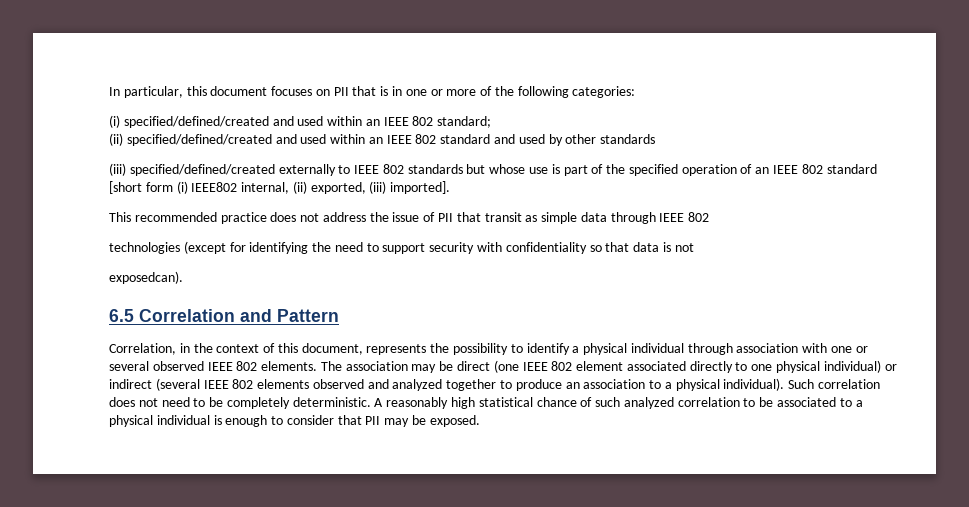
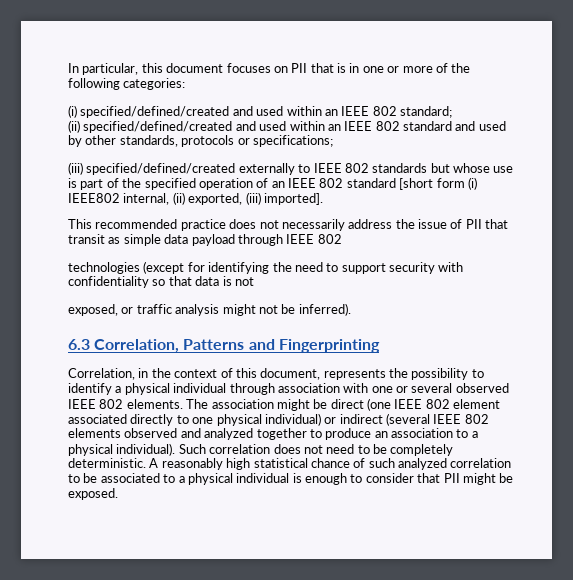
[600,134,656,144] standards -> [119,135,333,147] standards, protocols or specifications;
(320, 217) none -> [281,219,345,231] necessarily
(607, 217) none -> [191,234,235,246] payload
[109,271,183,284] [109,309,339,322] exposedcan). // 6.5 Correlation and Pattern -> [68,303,351,316] [68,339,380,353] exposed, or traffic analysis might not be inferred). // 6.3 Correlation, Patterns and Fingerprinting
[411,364,437,373] may -> [276,399,310,411] might
[384,418,410,427] may -> [462,473,496,485] might

